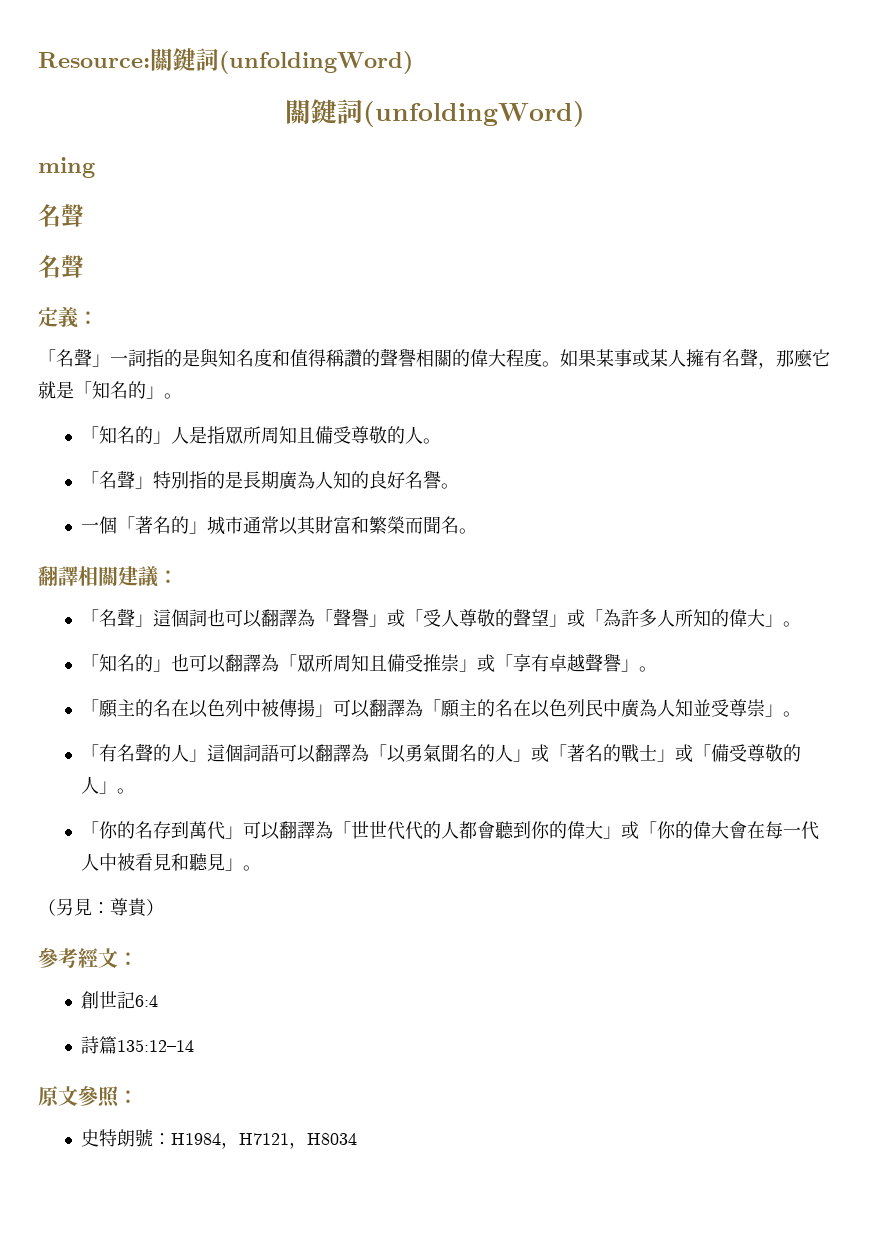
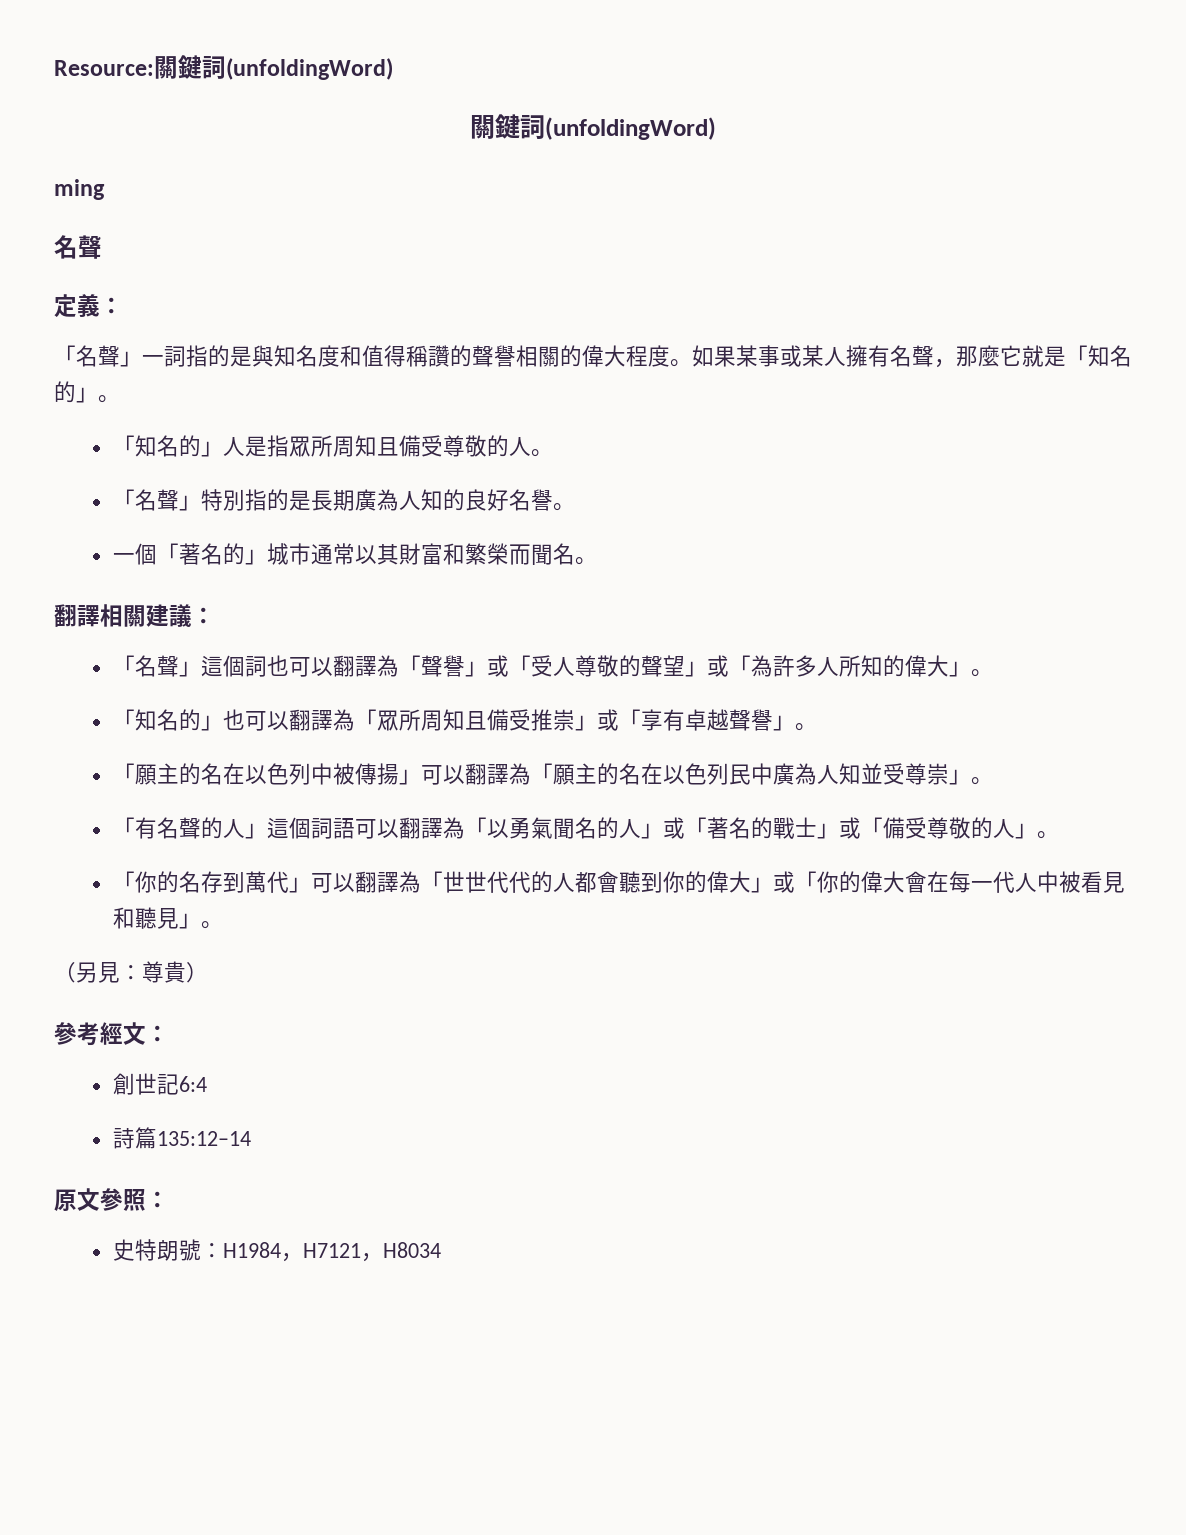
[38,255,84,278] // 名聲 -> (102, 247) none

